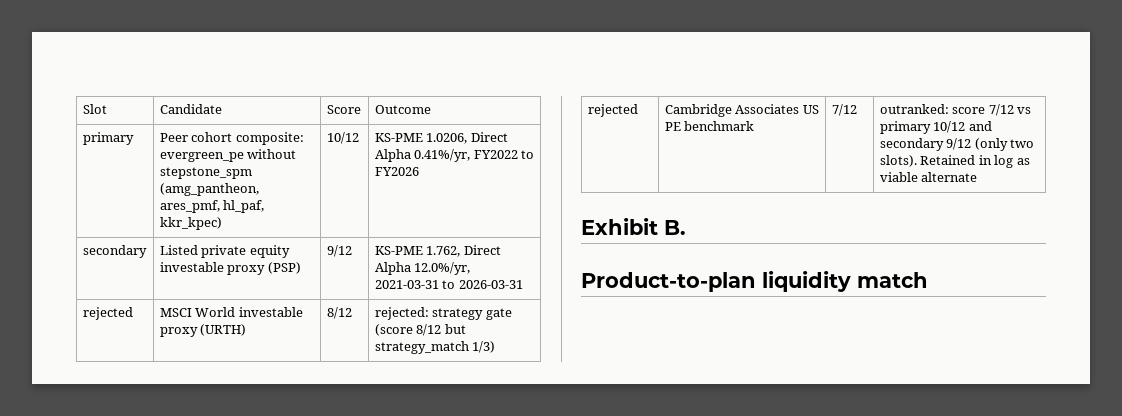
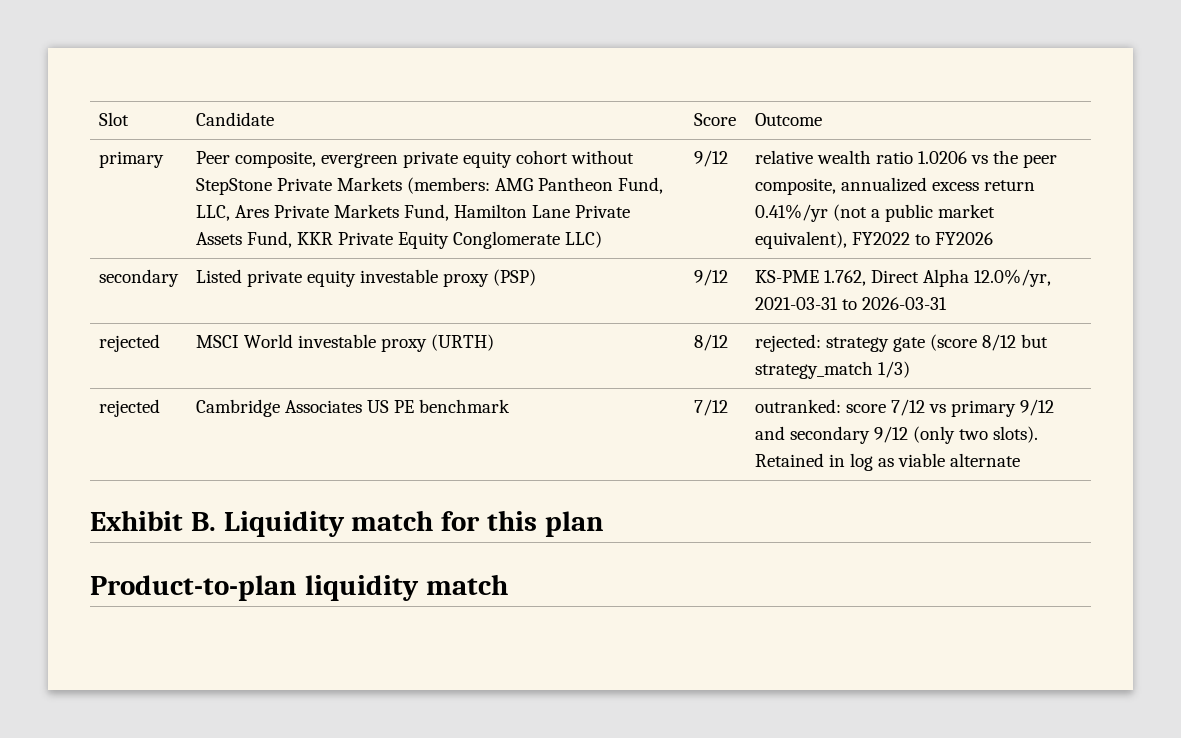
[191,132,304,145] [159,149,297,162] [159,167,252,179] [159,183,259,196] [159,200,265,213] [159,217,222,230] [326,132,359,144] [374,132,508,144] [374,149,471,162] cohort composite: evergreen_pe without stepstone_spm (amg_pantheon, ares_pmf, hl_paf, kkr_kpec) | 10/12 | KS-PME 1.0206, Direct Alpha 0.41%/yr, -> [234,150,634,168] [195,177,663,195] [195,204,630,221] [195,231,602,249] [693,150,728,167] [754,150,1057,168] [754,177,1035,195] [754,204,995,222] [754,231,847,249] composite, evergreen private equity cohort without StepStone Private Markets (members: AMG Pantheon Fund, LLC, Ares Private Markets Fund, Hamilton Lane Private Assets Fund, KKR Private Equity Conglomerate LLC) | 9/12 | relative wealth ratio 1.0206 vs the peer composite, annualized excess return 0.41%/yr (not a public market equivalent),
[933,121,966,133] 10/12 -> [1019,399,1054,416] 9/12
(686, 227) none -> [223,510,604,537] Liquidity match for this plan

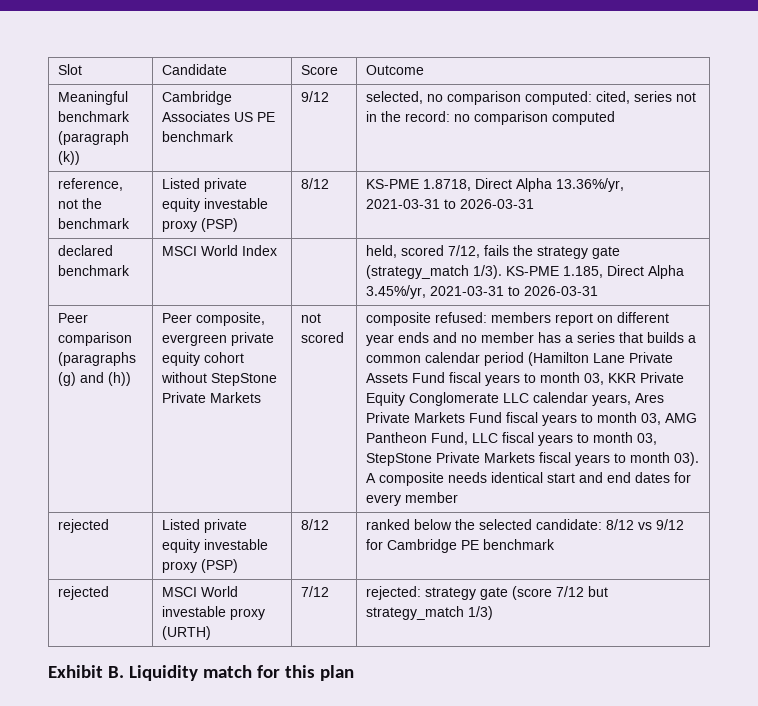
[98,151,164,168] primary -> [57,91,128,105] [57,111,130,122] [57,131,129,145] [57,151,80,165] [161,91,232,105] [161,111,275,122] [161,131,234,142] [300,91,329,102] [365,91,696,105] [365,111,615,125] [57,178,123,191] [57,198,102,209] [57,218,130,229] [161,178,247,192] [161,198,268,212] [161,218,238,232] [300,178,329,189] [365,178,624,192] [365,199,534,209] [57,245,113,256] [57,265,130,276] [161,245,277,256] [365,245,620,259] [365,265,684,279] [365,285,598,299] [57,313,88,323] [57,332,132,346] [57,352,136,366] [57,372,131,386] Meaningful benchmark (paragraph (k)) | Cambridge Associates US PE benchmark | 9/12 | selected, no comparison computed: cited, series not in the record: no comparison computed // reference, not the benchmark | Listed private equity investable proxy (PSP) | 8/12 | KS-PME 1.8718, Direct Alpha 13.36%/yr, 2021-03-31 to 2026-03-31 // declared benchmark | MSCI World Index | | held, scored 7/12, fails the strategy gate (strategy_match 1/3). KS-PME 1.185, Direct Alpha 3.45%/yr, 2021-03-31 to 2026-03-31 // Peer comparison (paragraphs (g) and (h))
[406,177,663,194] [195,204,630,221] [195,231,602,249] [693,150,728,167] [754,150,1057,168] [754,177,1035,195] [754,204,995,222] [754,231,993,249] [98,269,179,287] [195,269,536,287] [693,269,728,286] [754,269,1051,287] [754,297,947,310] (members: AMG Pantheon Fund, LLC, Ares Private Markets Fund, Hamilton Lane Private Assets Fund, KKR Private Equity Conglomerate LLC) | 9/12 | relative wealth ratio 1.0206 vs the peer composite, annualized excess return 0.41%/yr (not a public market equivalent), FY2022 to FY2026 // secondary | Listed private equity investable proxy (PSP) | 9/12 | KS-PME 1.762, Direct Alpha 12.0%/yr, 2021-03-31 to 2026-03-31 -> [300,313,321,323] [300,332,344,343] [365,312,669,326] [365,332,696,346] [365,352,673,366] [365,372,684,386] [365,392,664,406] [365,412,697,426] [365,432,657,446] [365,452,699,466] [365,472,691,486] [365,492,458,506] [57,519,109,533] [161,519,247,533] [161,539,268,553] [161,559,238,573] [300,519,329,530] [365,519,684,530] [365,539,555,553] | not scored | composite refused: members report on different year ends and no member has a series that builds a common calendar period (Hamilton Lane Private Assets Fund fiscal years to month 03, KKR Private Equity Conglomerate LLC calendar years, Ares Private Markets Fund fiscal years to month 03, AMG Pantheon Fund, LLC fiscal years to month 03, StepStone Private Markets fiscal years to month 03). A composite needs identical start and end dates for every member // rejected | Listed private equity investable proxy (PSP) | 8/12 | ranked below the selected candidate: 8/12 vs 9/12 for Cambridge PE benchmark
[693,334,728,351] 8/12 -> [300,586,329,597] 7/12
[981,334,1016,351] 8/12 -> [555,586,584,597] 7/12
[98,399,160,417] [195,399,510,417] [693,399,728,416] [754,399,1054,417] [754,426,1038,444] [754,453,1020,471] // rejected | Cambridge Associates US PE benchmark | 7/12 | outranked: score 7/12 vs primary 9/12 and secondary 9/12 (only two slots). Retained in log as viable alternate -> (493, 613) none
[90,574,508,601] // Product-to-plan liquidity match -> (354, 673) none

